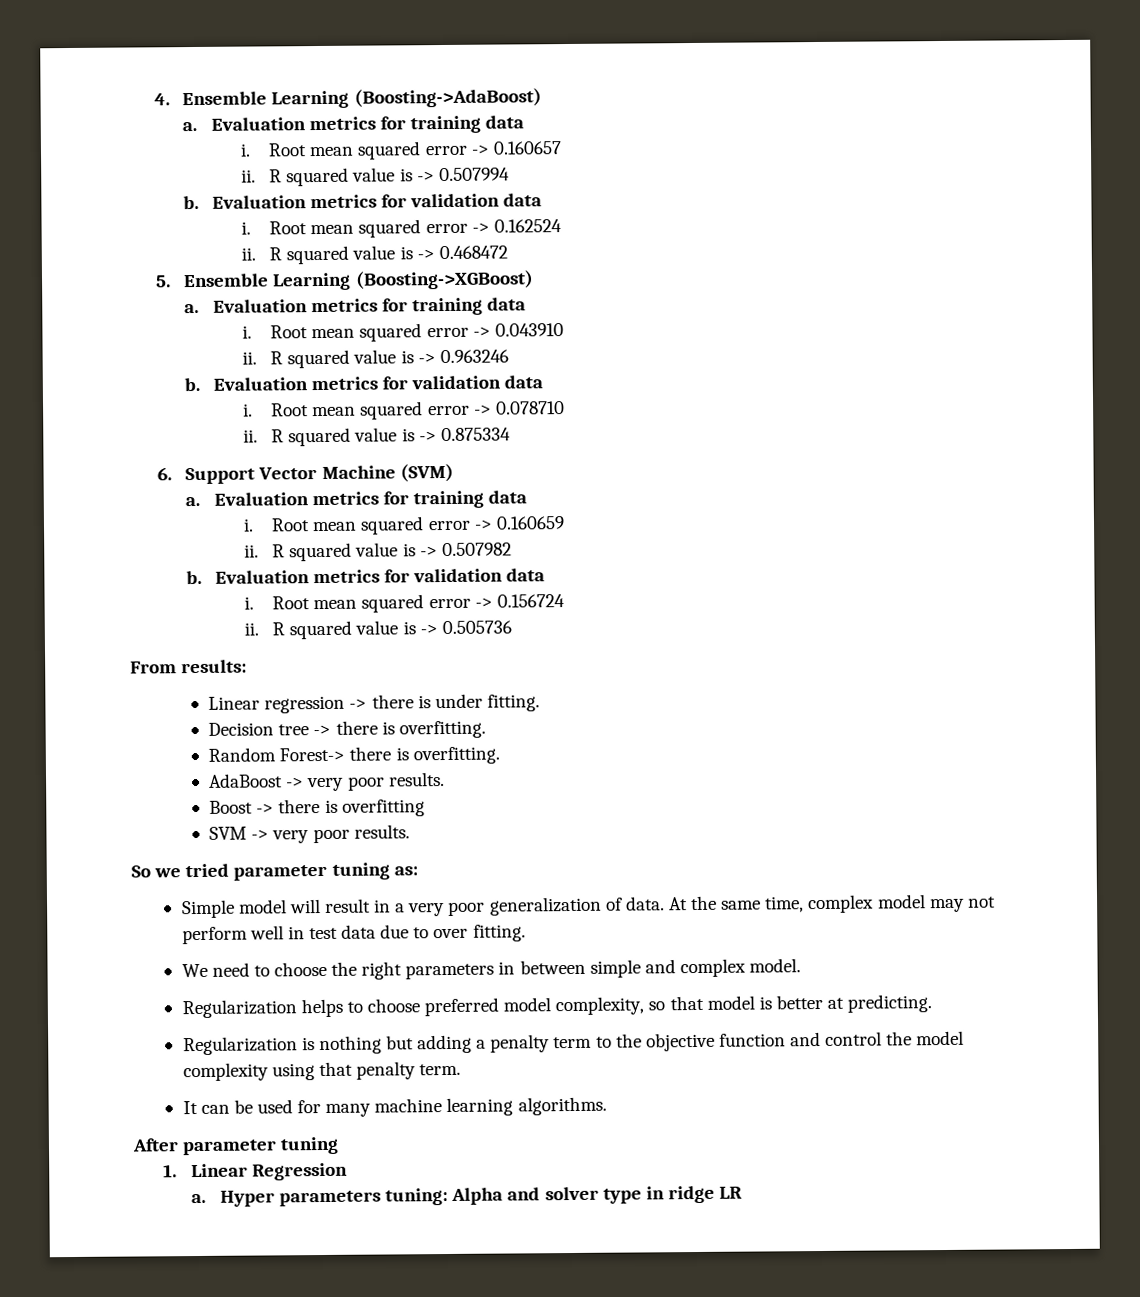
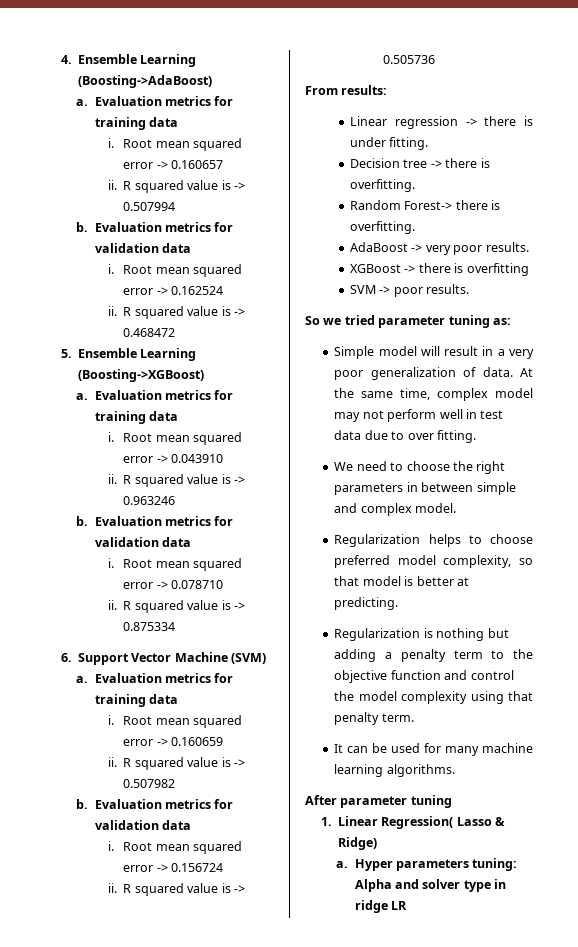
[209,800,254,814] Boost -> [350,264,402,273] XGBoost
[272,830,310,844] very -> (391, 290) none
[252,1162,349,1181] Regression -> [381,816,506,829] [337,837,377,850] Regression( Lasso & Ridge)

